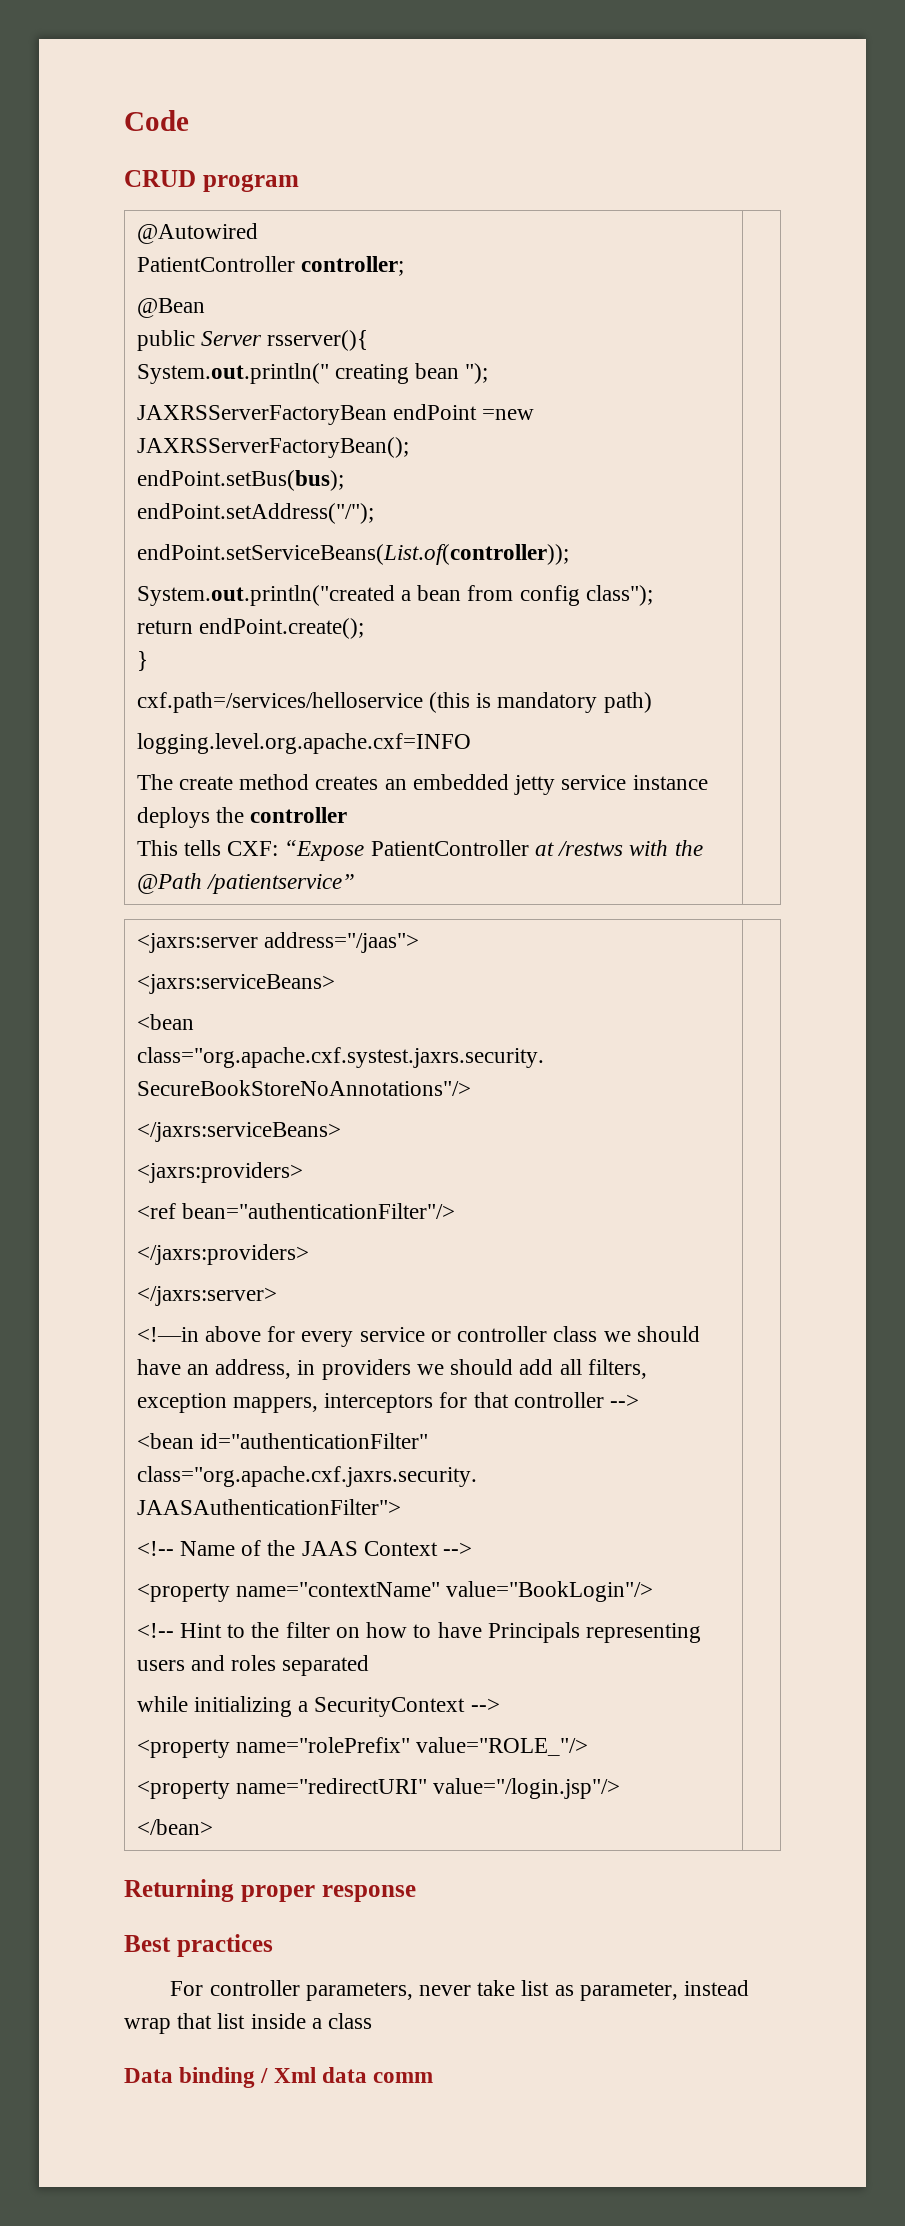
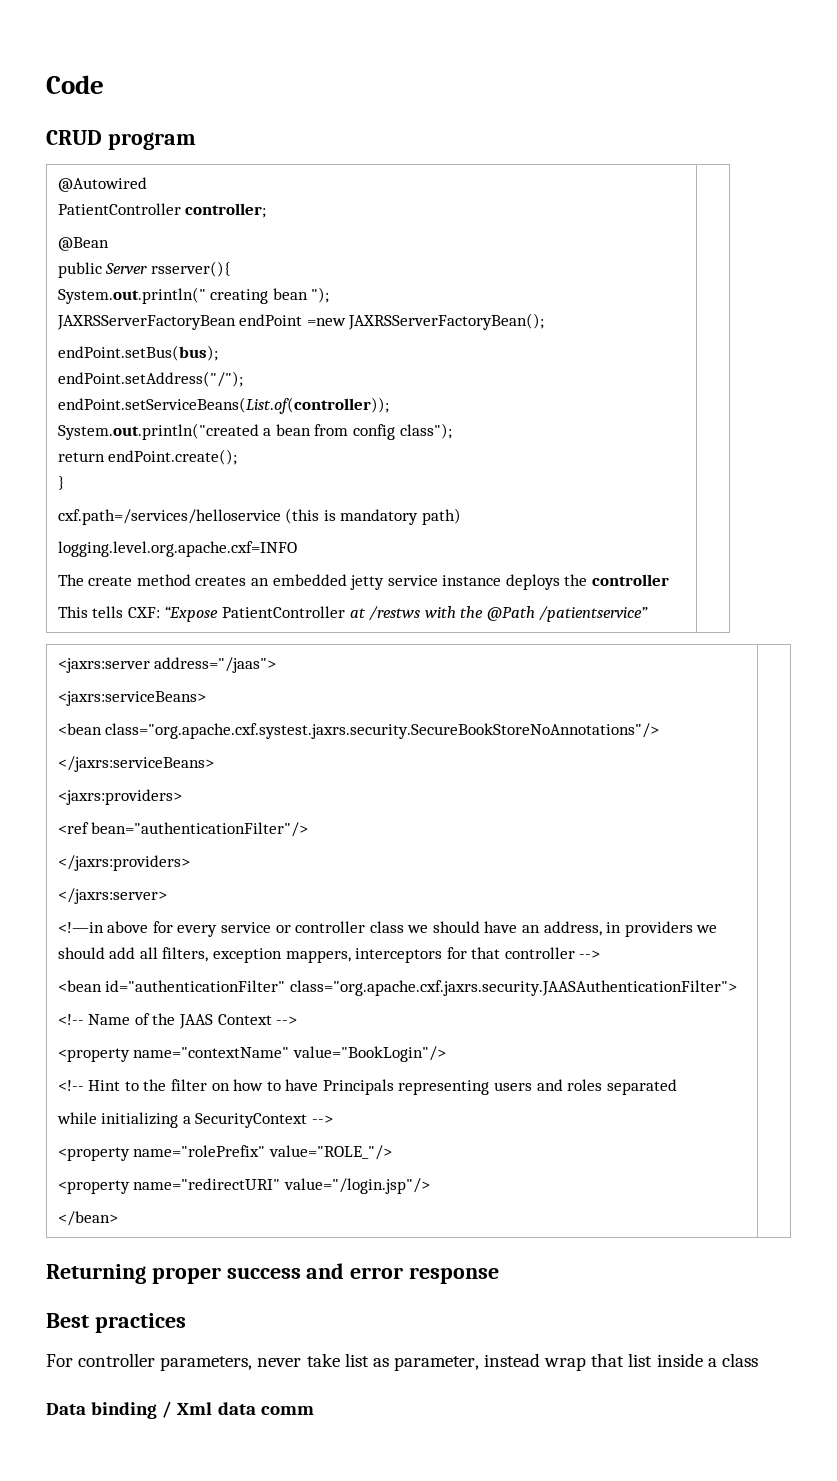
(315, 1893) none -> [226,1263,404,1279] success and error

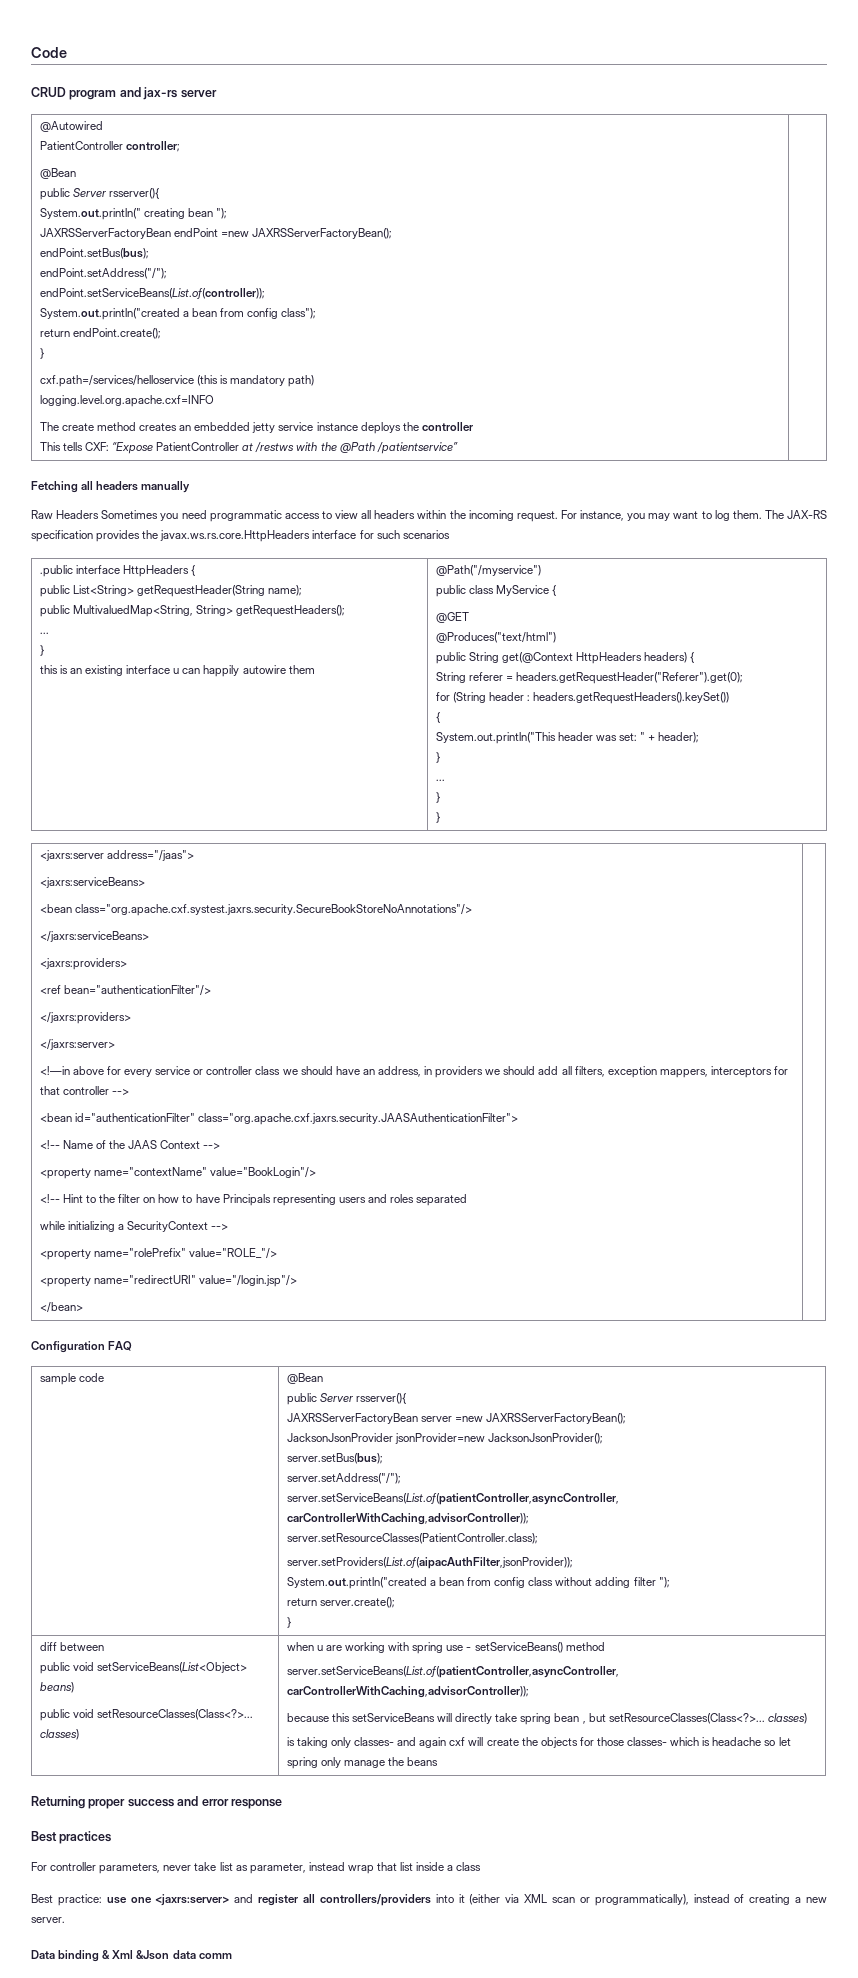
(196, 141) none -> [119,87,217,100] and jax-rs server
(649, 614) none -> [31,481,191,493] [31,510,827,522] [31,530,450,542] [39,565,196,577] [39,585,303,597] [39,605,346,617] [39,632,49,634] [39,645,44,656] [39,665,315,677] [435,565,541,576] [435,585,557,597] [435,612,469,623] [435,632,556,643] [435,652,695,664] [435,672,744,684] [435,692,730,704] [435,712,440,723] [435,732,700,744] [435,752,440,763] [435,779,445,781] [435,792,440,803] [435,812,440,823] // Fetching all headers manually // Raw Headers Sometimes you need programmatic access to view all headers within the incoming request. For instance, you may want to log them. The JAX-RS specification provides the javax.ws.rs.core.HttpHeaders interface for such scenarios // .public interface HttpHeaders { // public List<String> getRequestHeader(String name); // public MultivaluedMap<String, String> getRequestHeaders(); // ... // } // this is an existing interface u can happily autowire them | @Path("/myservice") // public class MyService { // @GET // @Produces("text/html") // public String get(@Context HttpHeaders headers) { // String referer = headers.getRequestHeader("Referer").get(0); // for (String header : headers.getRequestHeaders().keySet()) // { // System.out.println("This header was set: " + header); // } // ... // } // }
(118, 1218) none -> [31,1341,133,1353] [39,1373,104,1385] [286,1373,323,1384] [286,1393,406,1405] [286,1413,627,1424] [286,1433,603,1444] [286,1453,383,1464] [286,1473,401,1484] [286,1493,619,1505] [286,1513,529,1525] [286,1533,538,1544] [286,1557,573,1569] [286,1577,670,1589] [286,1597,395,1608] [286,1617,291,1628] [39,1642,104,1651] [39,1662,247,1674] [39,1682,74,1693] [39,1709,253,1721] [39,1729,79,1740] [286,1642,605,1654] [286,1666,619,1678] [286,1686,529,1698] [286,1713,807,1725] [286,1737,791,1748] [286,1757,439,1769] // Configuration FAQ // sample code | @Bean // public Server rsserver(){ // JAXRSServerFactoryBean server =new JAXRSServerFactoryBean(); // JacksonJsonProvider jsonProvider=new JacksonJsonProvider(); // server.setBus(bus); // server.setAddress("/"); // server.setServiceBeans(List.of(patientController,asyncController, carControllerWithCaching,advisorController)); // server.setResourceClasses(PatientController.class); // server.setProviders(List.of(aipacAuthFilter,jsonProvider)); // System.out.println("created a bean from config class without adding filter "); // return server.create(); // } // diff between // public void setServiceBeans(List<Object> beans) // public void setResourceClasses(Class<?>... classes) | when u are working with spring use - setServiceBeans() method // server.setServiceBeans(List.of(patientController,asyncController, carControllerWithCaching,advisorController)); // because this setServiceBeans will directly take spring bean , but setResourceClasses(Class<?>... classes) // is taking only classes- and again cxf will create the objects for those classes- which is headache so let spring only manage the beans
(758, 1360) none -> [31,1894,828,1906] [31,1917,65,1923] // Best practice: use one <jaxrs:server> and register all controllers/providers into it (either via XML scan or programmatically), instead of creating a new server.
[162,1401,213,1418] / Xml -> [102,1950,170,1960] & Xml &Json

